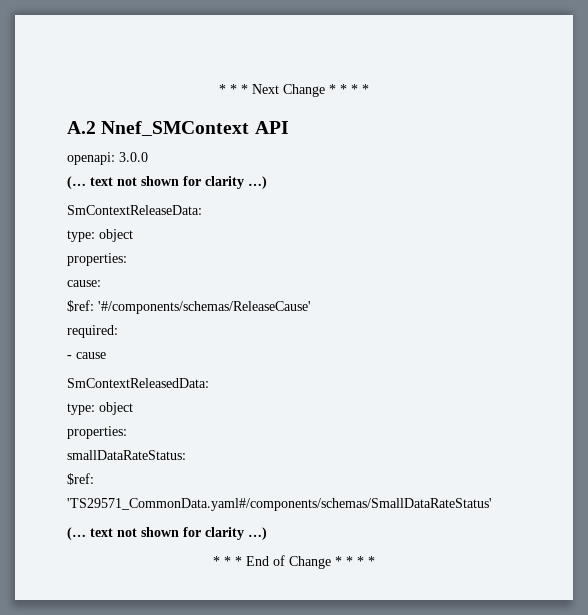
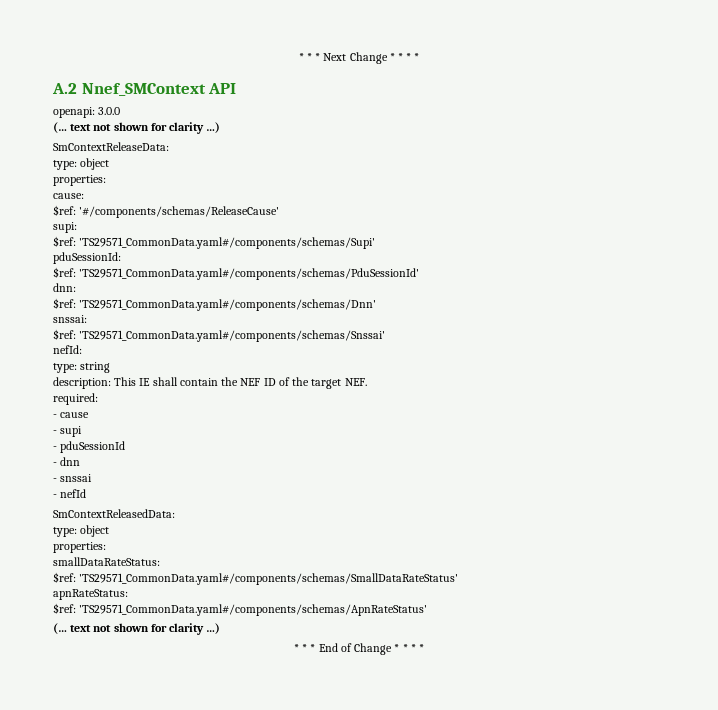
[67,325,118,338] [67,352,106,359] required: // - cause -> [53,222,77,233] [53,236,376,249] [53,252,121,264] [53,267,420,280] [53,283,76,292] [53,298,377,311] [53,315,87,323] [53,329,386,342] [53,345,82,354] [53,362,111,373] [53,377,367,389] [53,393,98,405] [53,412,90,418] [53,426,83,437] [53,441,126,453] [53,457,81,466] [53,474,93,482] [53,489,87,498] supi: // $ref: 'TS29571_CommonData.yaml#/components/schemas/Supi' // pduSessionId: // $ref: 'TS29571_CommonData.yaml#/components/schemas/PduSessionId' // dnn: // $ref: 'TS29571_CommonData.yaml#/components/schemas/Dnn' // snssai: // $ref: 'TS29571_CommonData.yaml#/components/schemas/Snssai' // nefId: // type: string // description: This IE shall contain the NEF ID of the target NEF. // required: // - cause // - supi // - pduSessionId // - dnn // - snssai // - nefId
(492, 504) none -> [53,589,128,600] [53,603,428,616] // apnRateStatus: // $ref: 'TS29571_CommonData.yaml#/components/schemas/ApnRateStatus'

